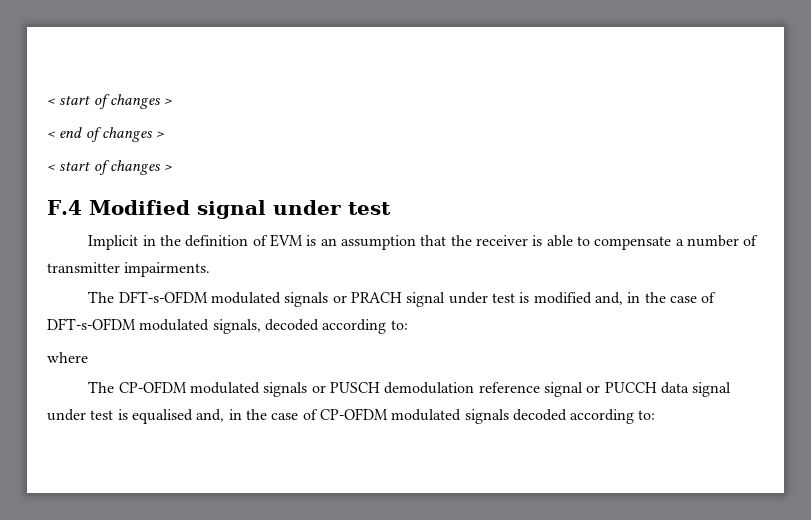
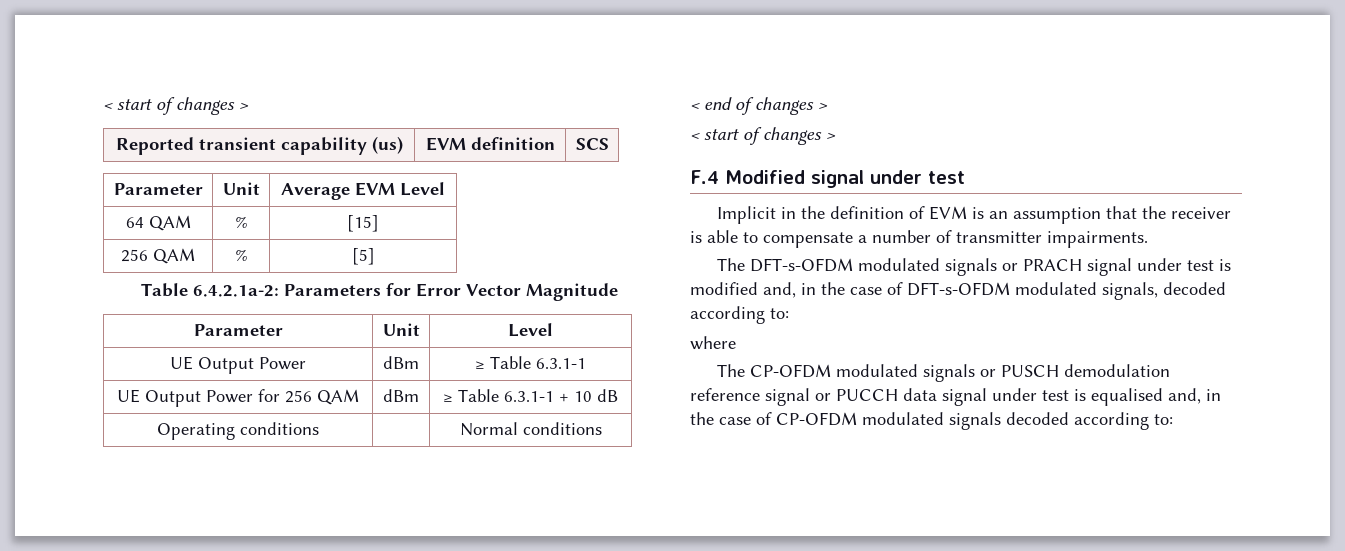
[47,94,173,109] < start of changes > -> [103,97,249,115] [115,136,403,155] [425,137,555,151] [575,138,609,150] [113,183,203,195] [222,182,260,195] [281,182,445,200] [125,215,191,231] [234,216,248,228] [347,215,379,232] [121,248,195,264] [234,249,248,261] [351,248,375,265] [140,283,618,301] [193,324,283,336] [382,323,420,336] [508,323,553,337] [170,356,306,374] [383,356,419,369] [475,356,586,369] [117,389,359,407] [383,389,419,402] [443,389,618,402] [157,422,319,440] [459,422,602,436] < start of changes > // Reported transient capability (us) | EVM definition | SCS // Parameter | Unit | Average EVM Level // 64 QAM | % | [15] // 256 QAM | % | [5] // Table 6.4.2.1a-2: Parameters for Error Vector Magnitude // Parameter | Unit | Level // UE Output Power | dBm | ≥ Table 6.3.1-1 // UE Output Power for 256 QAM | dBm | ≥ Table 6.3.1-1 + 10 dB // Operating conditions | | Normal conditions

